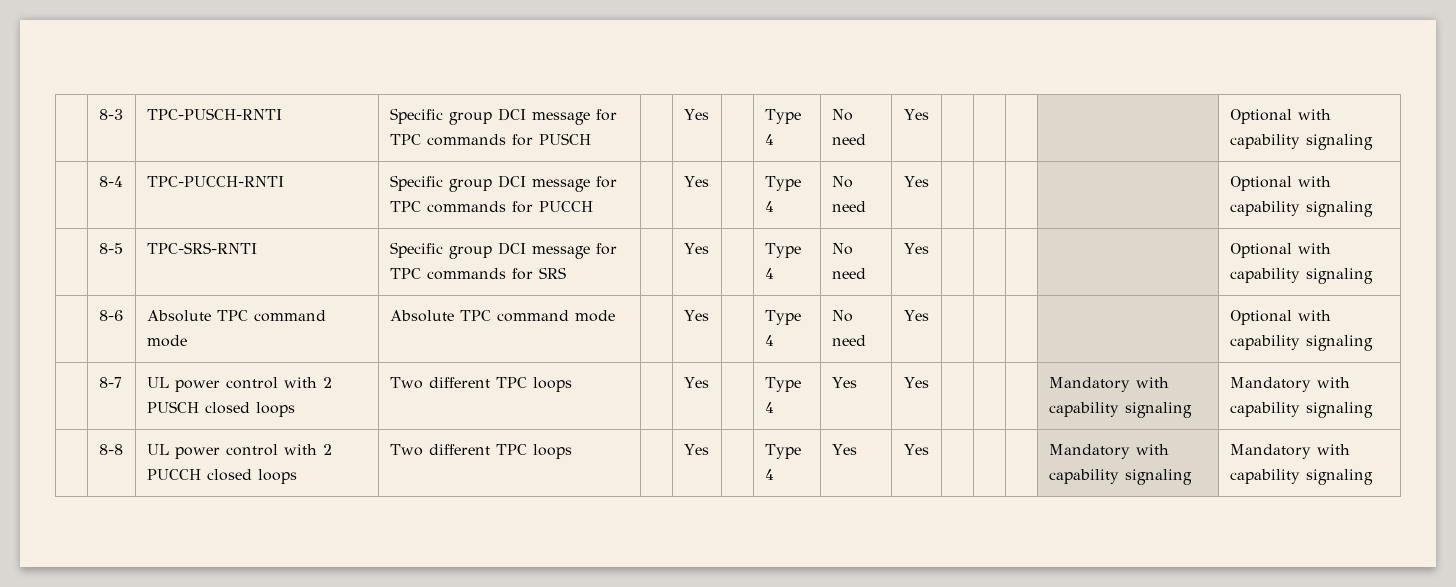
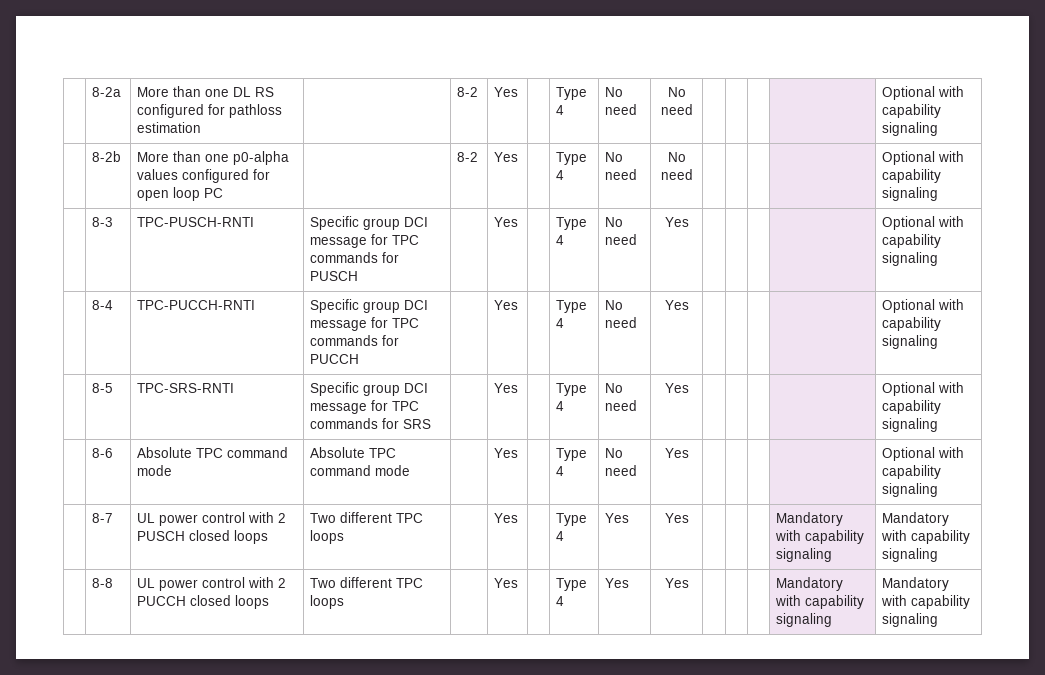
(98, 114) none -> [92,87,122,97] [137,86,275,97] [137,104,283,118] [137,122,202,133] [457,87,479,97] [494,87,519,97] [556,87,588,100] [556,105,565,115] [605,87,624,97] [605,104,638,115] [667,87,686,97] [660,104,693,115] [882,86,965,100] [882,104,942,118] [882,122,939,136] [92,151,122,162] [137,151,290,165] [137,169,271,183] [137,187,224,201] [457,152,479,162] [494,152,519,162] [556,152,588,165] [556,170,565,180] [605,152,624,162] [605,169,638,180] [667,152,686,162] [660,169,693,180] [882,151,965,165] [882,169,942,183] [882,187,939,201] | 8-2a | More than one DL RS configured for pathloss estimation | | 8-2 | Yes | | Type 4 | No need | No need | | | | | Optional with capability signaling // | 8-2b | More than one p0-alpha values configured for open loop PC | | 8-2 | Yes | | Type 4 | No need | No need | | | | | Optional with capability signaling //

